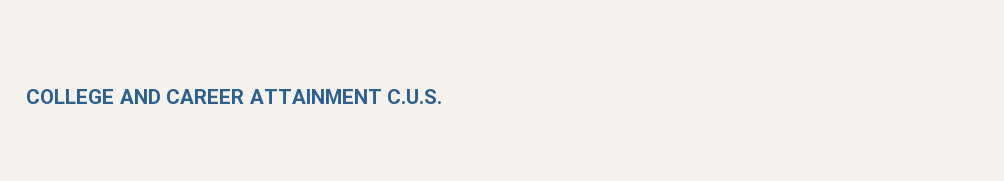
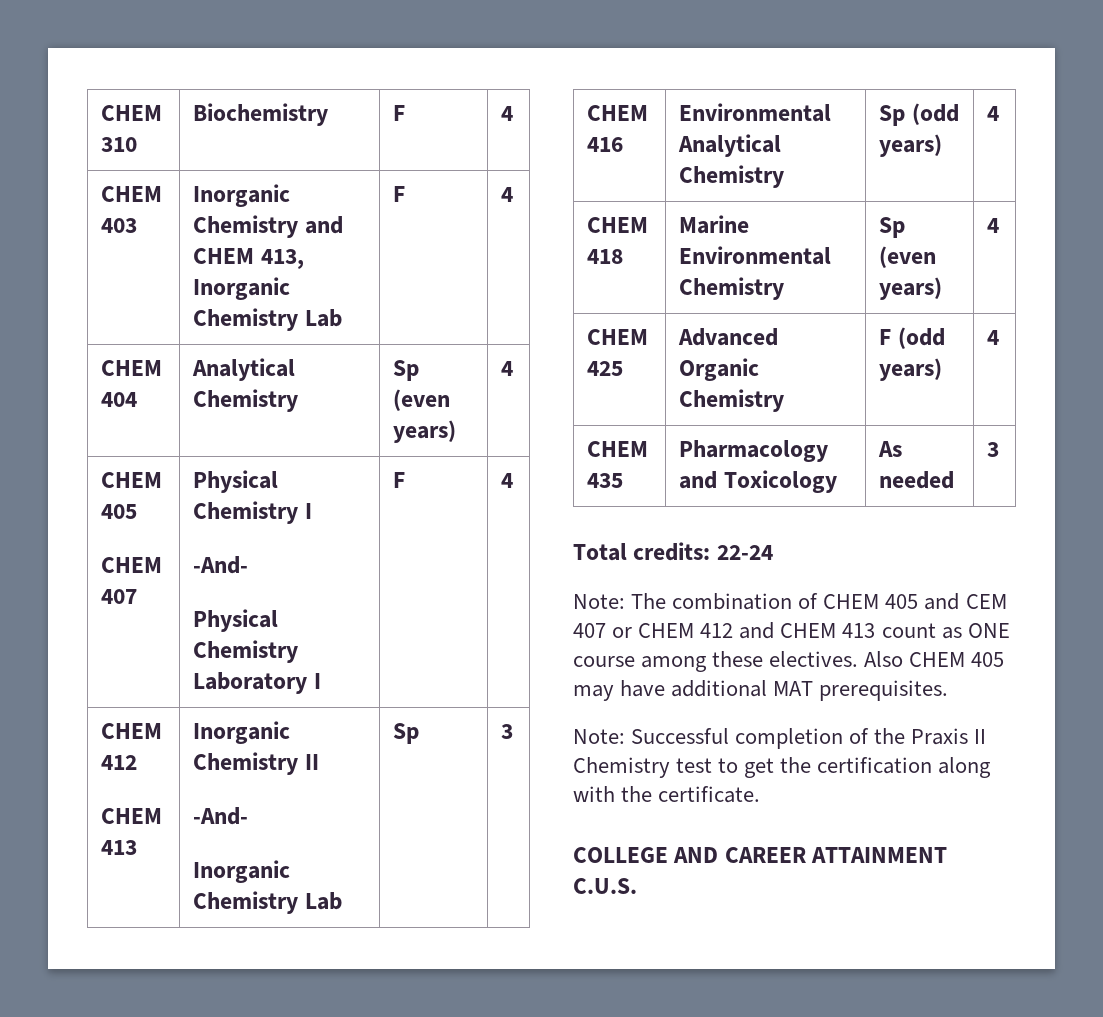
(26, 96) none -> [101,105,163,121] [101,137,138,152] [193,103,329,126] [393,105,406,121] [501,106,514,121] [101,186,163,202] [101,218,138,233] [193,184,291,207] [193,215,343,238] [193,248,304,269] [193,277,291,300] [193,308,342,331] [393,186,406,202] [501,187,514,202] [101,360,163,376] [101,392,138,407] [192,358,296,381] [193,389,299,412] [393,360,420,381] [393,389,451,411] [393,420,457,443] [501,361,514,376] [101,472,163,488] [101,504,138,519] [101,557,163,573] [101,589,138,604] [193,470,279,493] [193,501,312,524] [193,556,249,574] [193,609,279,632] [193,640,299,663] [193,672,321,694] [393,472,406,488] [501,473,514,488] [101,723,163,739] [101,755,138,770] [101,808,163,824] [101,840,138,855] [193,721,291,744] [193,752,319,775] [193,807,249,825] [193,860,291,883] [193,891,342,914] [393,723,420,744] [501,724,514,739] [587,105,649,121] [587,137,624,152] [679,103,832,122] [678,134,782,157] [679,165,785,188] [879,103,959,126] [879,134,943,157] [987,106,1000,121] [587,217,649,233] [587,249,624,264] [679,215,750,234] [679,246,832,265] [679,277,785,300] [879,217,906,238] [879,246,937,268] [879,277,943,300] [987,218,1000,233] [587,329,649,345] [587,361,624,376] [678,328,779,346] [679,358,760,381] [679,389,785,412] [879,327,945,349] [879,358,943,381] [987,330,1000,345] [587,441,649,457] [587,473,624,488] [679,440,829,462] [679,470,837,493] [878,441,903,457] [879,471,955,489] [987,442,1000,457] [573,542,773,561] [573,593,1007,610] [573,622,1010,639] [573,651,1005,672] [573,680,949,701] [573,728,987,749] [573,757,992,778] [573,786,761,803] CHEM 310 | Biochemistry | F | 4 // CHEM 403 | Inorganic Chemistry and CHEM 413, Inorganic Chemistry Lab | F | 4 // CHEM 404 | Analytical Chemistry | Sp (even years) | 4 // CHEM 405 // CHEM 407 | Physical Chemistry I // -And- // Physical Chemistry Laboratory I | F | 4 // CHEM 412 // CHEM 413 | Inorganic Chemistry II // -And- // Inorganic Chemistry Lab | Sp | 3 // CHEM 416 | Environmental Analytical Chemistry | Sp (odd years) | 4 // CHEM 418 | Marine Environmental Chemistry | Sp (even years) | 4 // CHEM 425 | Advanced Organic Chemistry | F (odd years) | 4 // CHEM 435 | Pharmacology and Toxicology | As needed | 3 // Total credits: 22-24 // Note: The combination of CHEM 405 and CEM 407 or CHEM 412 and CHEM 413 count as ONE course among these electives. Also CHEM 405 may have additional MAT prerequisites. // Note: Successful completion of the Praxis II Chemistry test to get the certification along with the certificate. //

